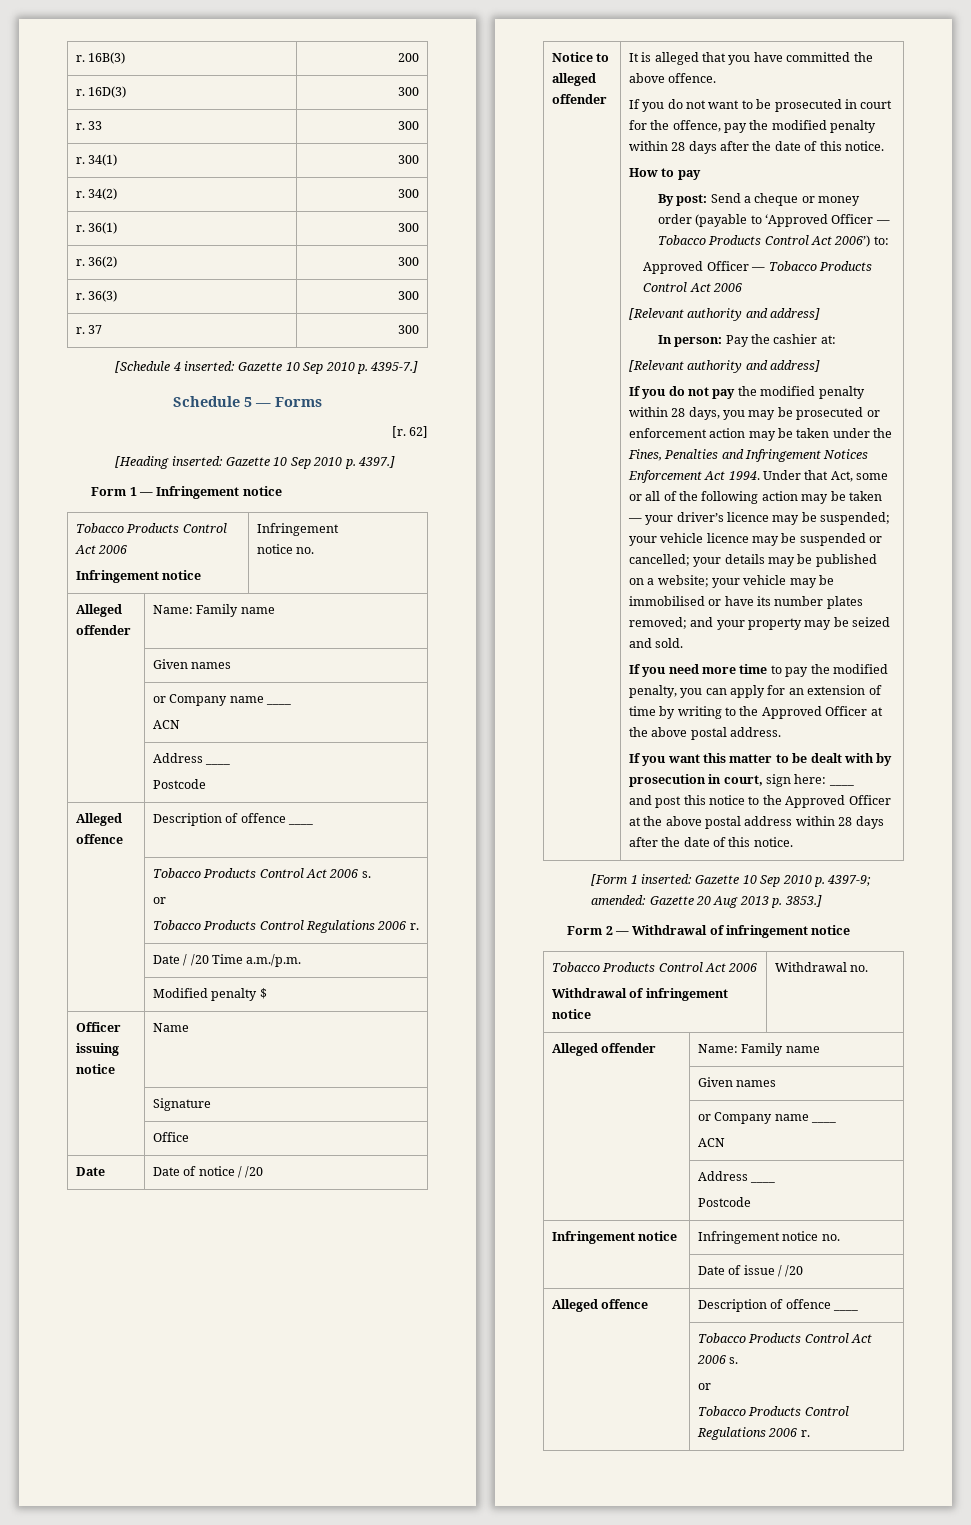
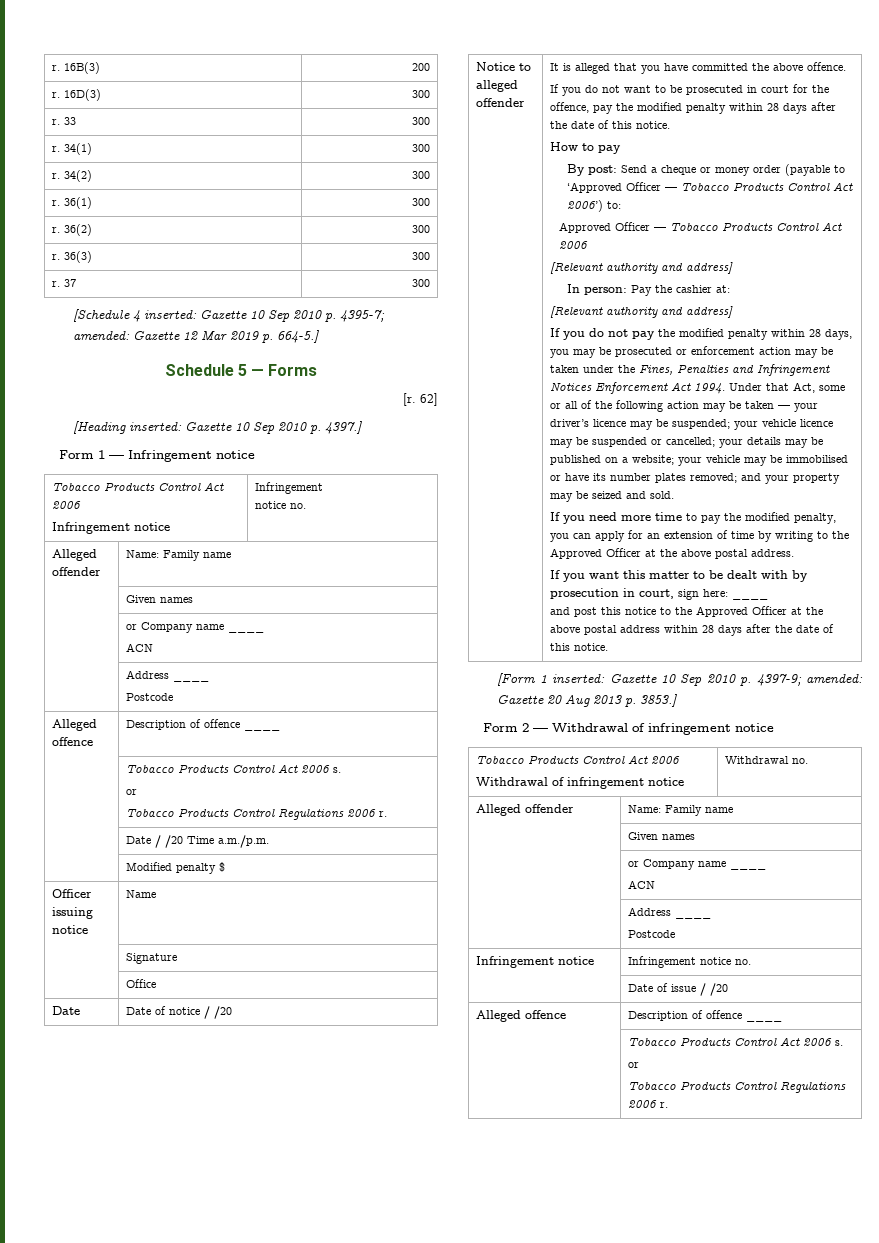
[370,361,419,373] 4395-7.] -> [340,310,386,322] [73,330,320,343] 4395-7; amended: Gazette 12 Mar 2019 p. 664-5.]

